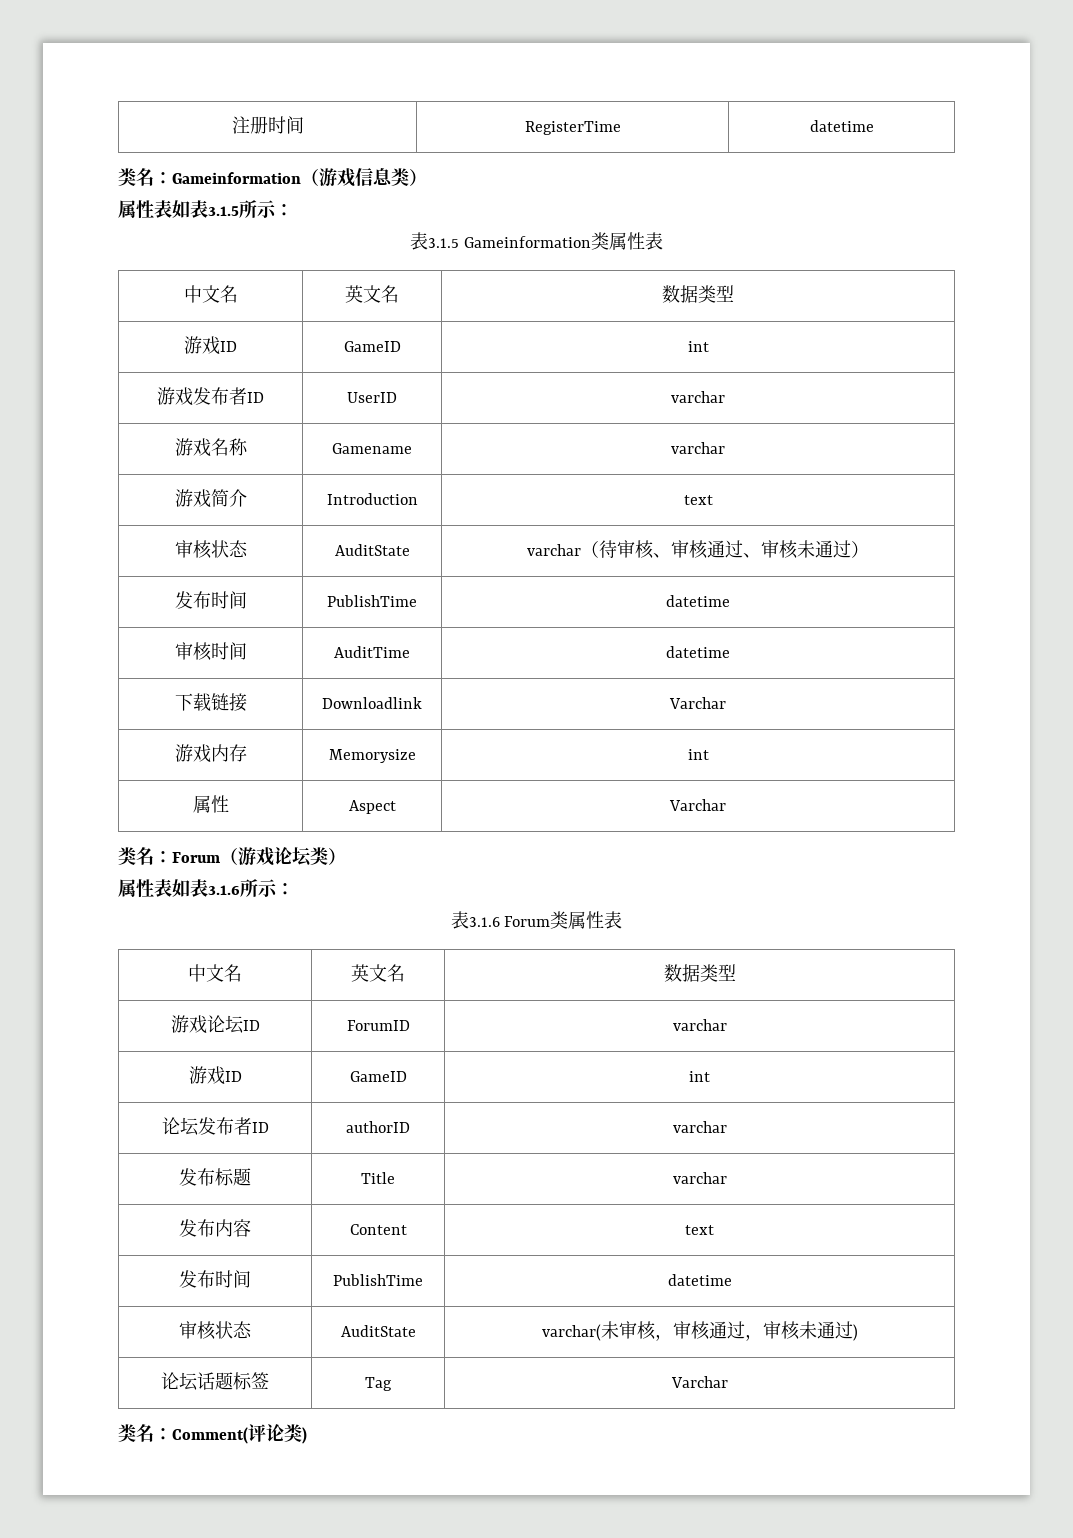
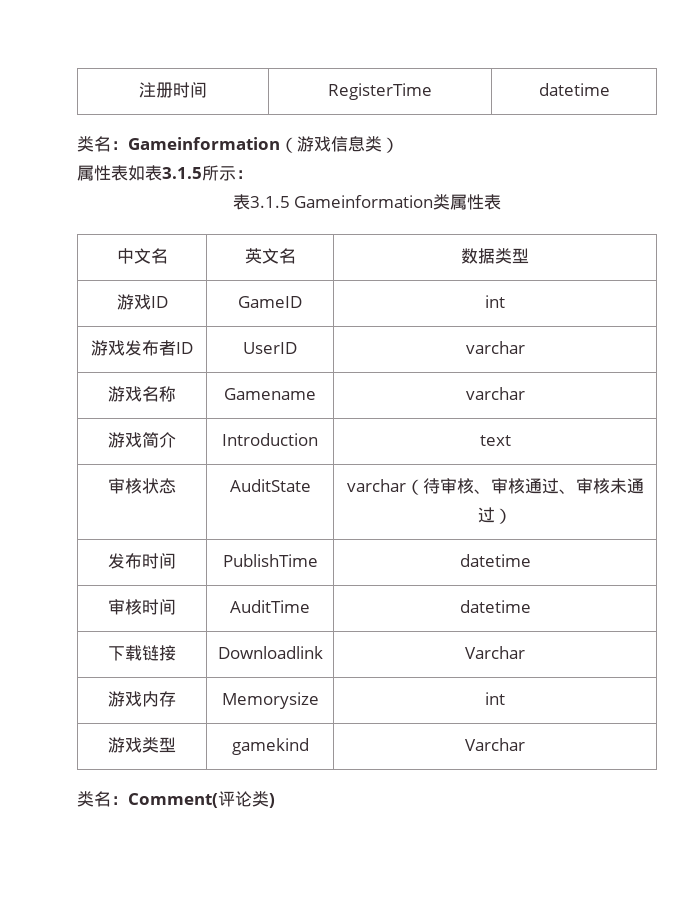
[192,795,229,813] [348,800,396,814] [669,799,726,811] [118,847,346,867] [118,879,294,898] [450,911,623,929] [188,964,242,982] [351,964,406,982] [663,964,736,982] [170,1015,260,1034] [346,1020,410,1031] [672,1019,727,1031] [188,1066,242,1085] [349,1071,407,1082] [689,1071,710,1082] [161,1117,269,1136] [346,1121,410,1133] [672,1121,727,1133] [179,1168,251,1186] [361,1172,395,1184] [672,1172,727,1184] [179,1219,251,1237] [349,1224,407,1235] [685,1225,714,1235] [179,1270,251,1288] [333,1274,423,1286] [667,1274,732,1286] [179,1321,252,1340] [340,1325,416,1337] [541,1321,858,1341] [161,1372,269,1391] [365,1377,392,1391] 属性 | Aspect | Varchar // 类名：Forum（游戏论坛类） // 属性表如表3.1.6所示： // 表3.1.6 Forum类属性表 // 中文名 | 英文名 | 数据类型 // 游戏论坛ID | ForumID | varchar // 游戏ID | GameID | int // 论坛发布者ID | authorID | varchar // 发布标题 | Title | varchar // 发布内容 | Content | text // 发布时间 | PublishTime | datetime // 审核状态 | AuditState | varchar(未审核，审核通过，审核未通过) // 论坛话题标签 | Tag -> [108,737,176,753] [231,738,309,755] 游戏类型 | gamekind

